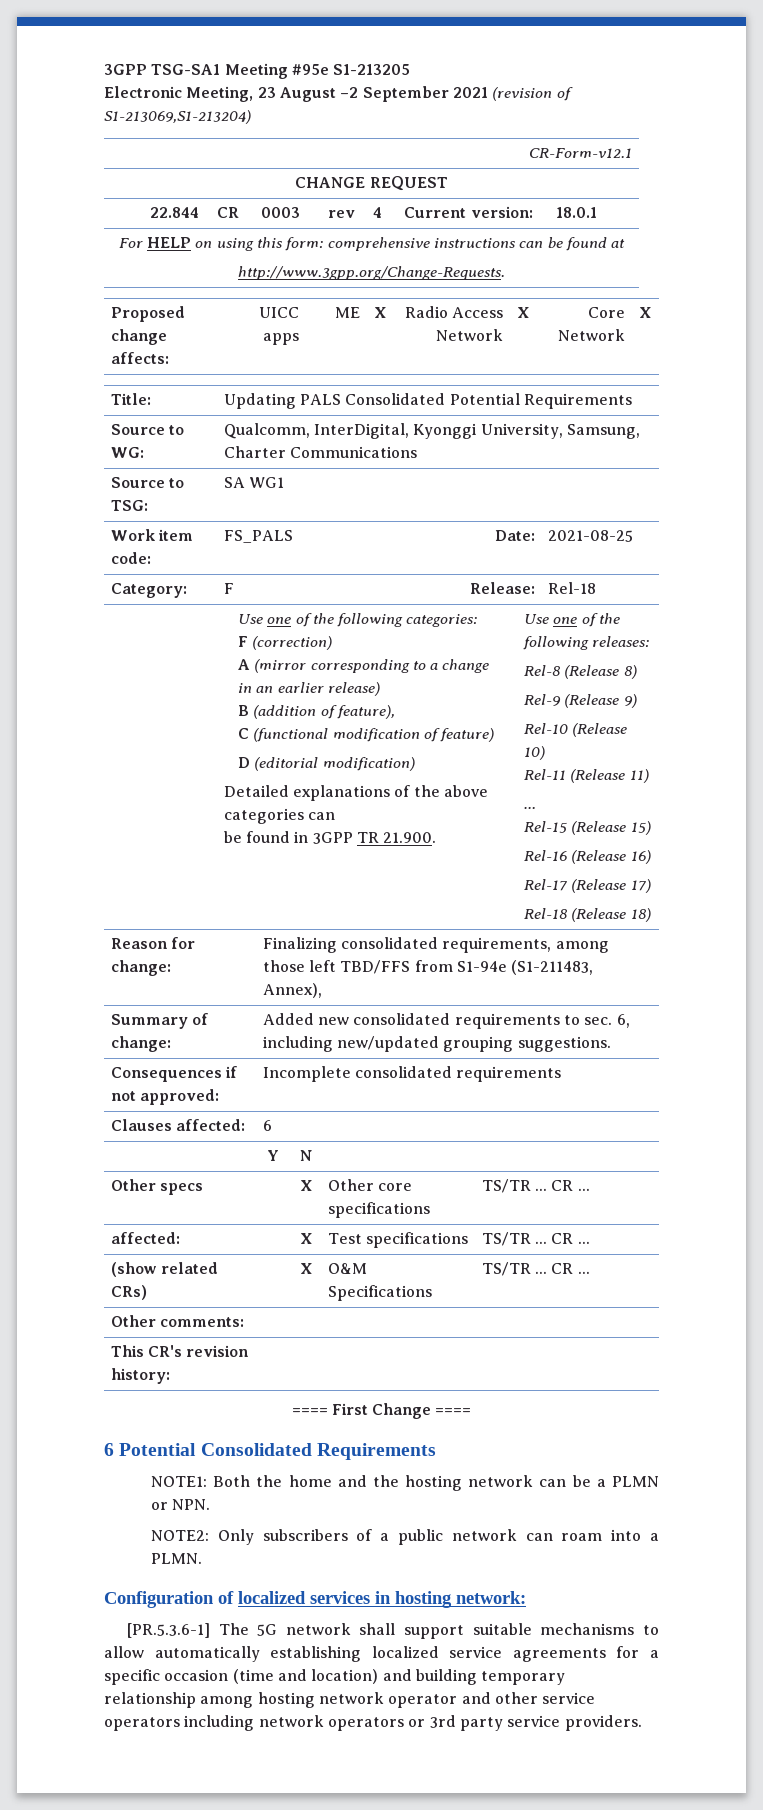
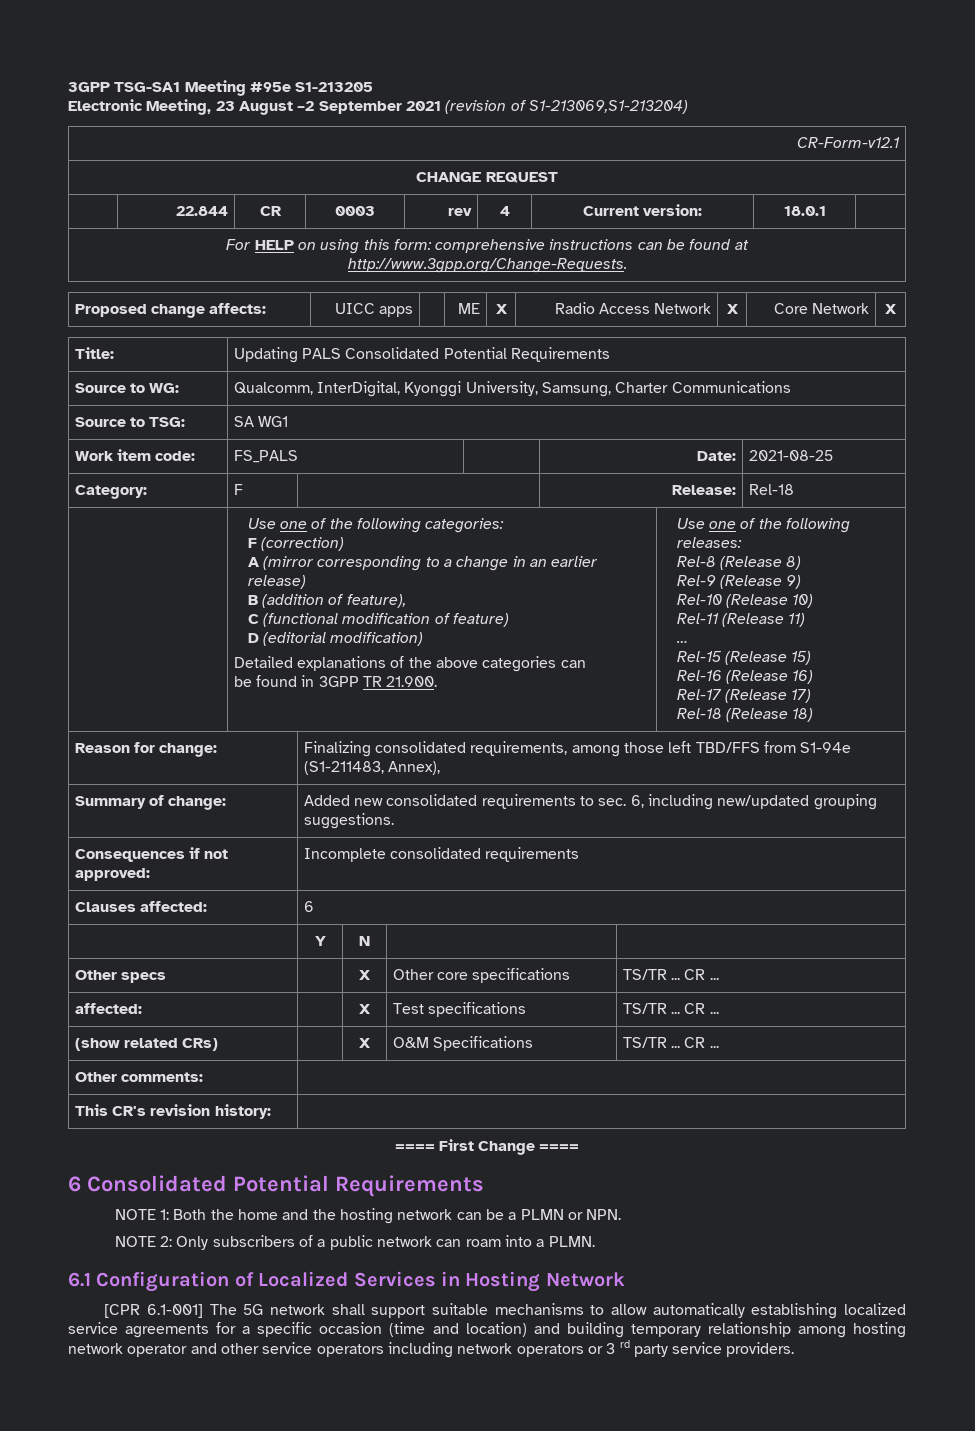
[119,1443,436,1460] [151,1476,208,1487] Potential Consolidated Requirements // NOTE1: -> [87,1175,484,1197] [114,1209,170,1220] Consolidated Potential Requirements // NOTE 1:
[151,1530,210,1541] NOTE2: -> [114,1236,173,1247] NOTE 2:
(203, 1558) none -> [68,1272,91,1287] 6.1
[238,1591,526,1608] [126,1623,210,1638] localized services in hosting network: // [PR.5.3.6-1] -> [258,1271,625,1292] [104,1304,203,1318] Localized Services in Hosting Network // [CPR 6.1-001]
[429,1715,456,1728] 3rd -> [606,1340,630,1354] 3 rd

